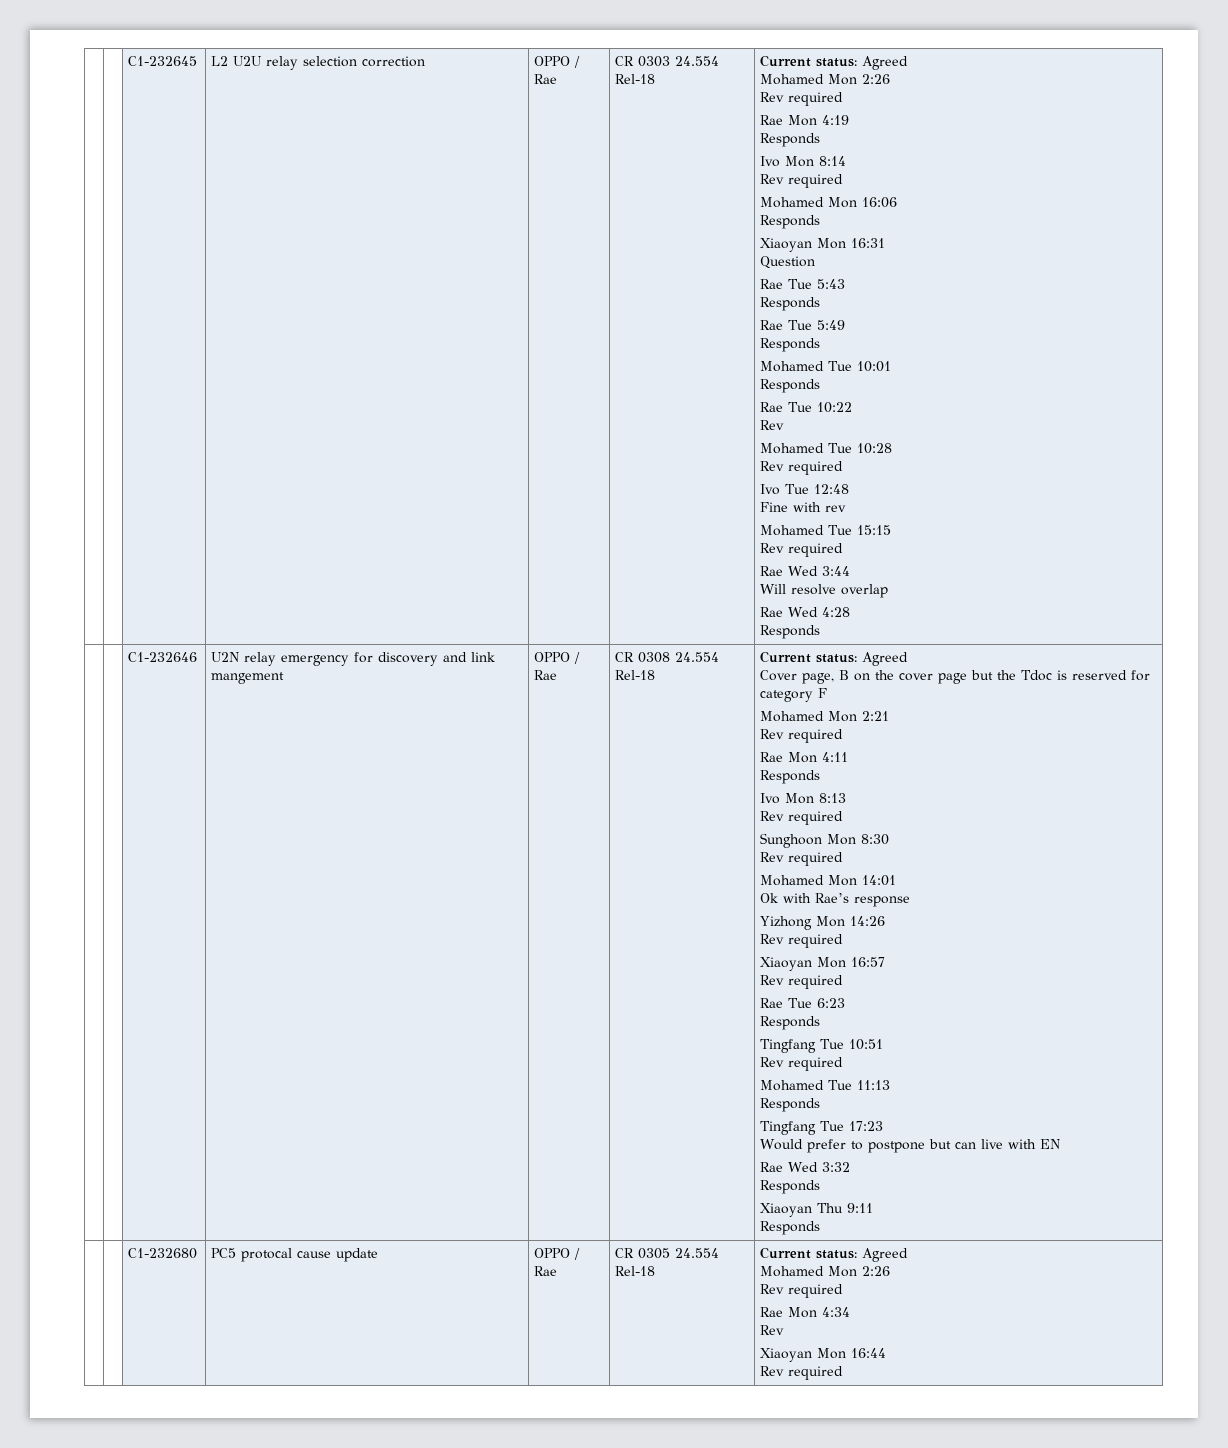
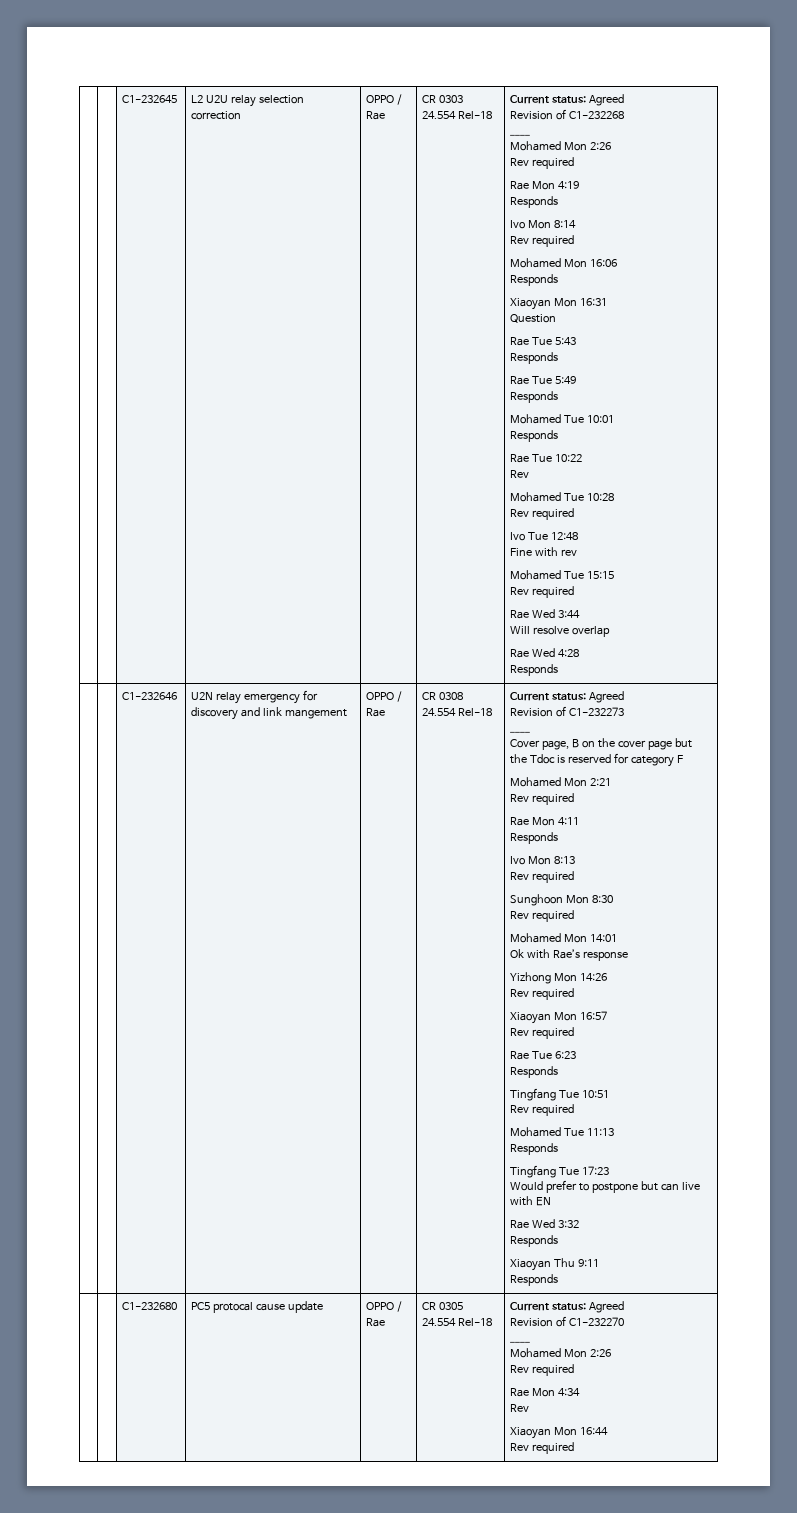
(909, 63) none -> [510,109,625,120] [510,134,531,136] // Revision of C1-232268 // ____
(909, 659) none -> [510,706,625,717] [510,731,531,733] // Revision of C1-232273 // ____
(909, 1255) none -> [510,1316,625,1327] [510,1341,531,1343] // Revision of C1-232270 // ____

